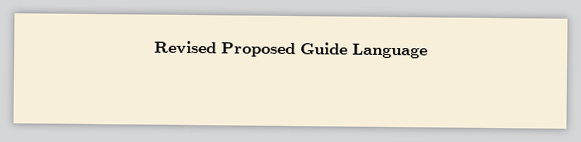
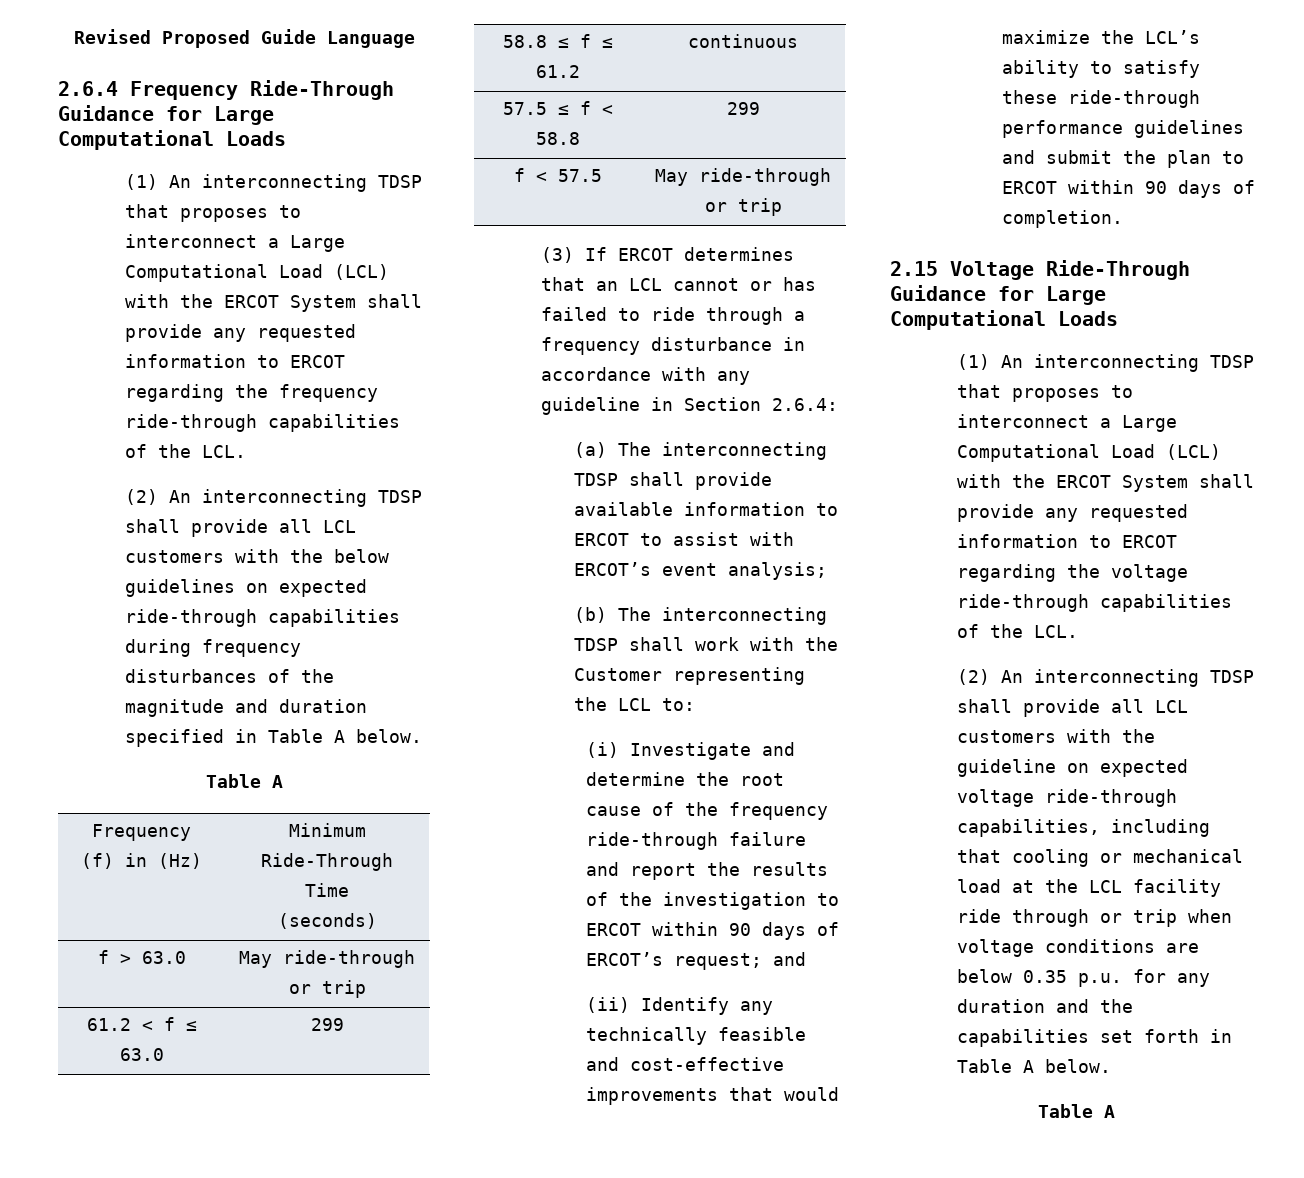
(428, 51) none -> [58,80,394,100] [58,105,274,125] [58,130,286,150] [124,174,422,192] [124,204,301,222] [124,234,345,252] [124,264,389,282] [124,294,422,312] [124,324,356,342] [124,354,345,368] [124,384,378,402] [124,414,400,432] [124,444,246,458] [124,489,422,507] [124,519,356,537] [124,549,389,563] [124,579,367,597] [124,609,400,627] [124,639,301,657] [124,669,334,683] [124,699,367,717] [124,729,422,747] [205,774,283,788] [92,824,191,841] [81,853,202,869] [288,823,366,837] [261,853,393,871] [305,883,349,897] [277,913,377,929] [97,950,186,964] [239,950,415,968] [288,980,366,998] [86,1017,197,1031] [119,1048,164,1061] [310,1018,344,1031] [502,34,613,48] [535,65,580,78] [688,34,798,48] [502,101,613,115] [535,132,580,145] [726,102,760,115] [513,168,602,182] [655,168,831,186] [704,198,782,216] [540,247,794,263] [540,277,816,291] [540,307,805,325] [540,337,805,355] [540,367,750,385] [540,397,838,415] [574,442,828,460] [574,472,773,490] [574,502,839,516] [574,532,795,546] [574,562,828,580] [574,607,828,625] [574,637,839,651] [574,667,806,685] [574,697,696,711] [585,742,795,760] [585,772,784,786] [585,802,828,820] [585,832,806,850] [585,862,828,880] [585,892,839,910] [585,922,839,940] [585,952,806,970] [585,997,773,1015] [585,1027,806,1045] [585,1057,784,1071] [585,1087,839,1105] [1001,30,1200,44] [1001,60,1200,78] [1001,90,1200,108] [1001,120,1244,138] [1001,150,1244,168] [1001,180,1255,198] [1001,210,1123,228] [890,260,1190,280] [890,285,1106,305] [890,310,1118,330] [956,354,1254,372] [956,384,1133,402] [956,414,1177,432] [956,444,1221,462] [956,474,1254,492] [956,504,1188,522] [956,534,1177,548] [956,564,1188,582] [956,594,1232,612] [956,624,1078,638] [956,669,1254,687] [956,699,1188,717] [956,729,1155,743] [956,759,1188,777] [956,789,1177,807] [956,819,1210,837] [956,849,1243,867] [956,879,1221,897] [956,909,1232,927] [956,939,1199,957] [956,969,1210,987] [956,999,1133,1013] [956,1029,1232,1047] [956,1059,1111,1073] [1037,1104,1115,1118] // 2.6.4 Frequency Ride-Through Guidance for Large Computational Loads // (1) An interconnecting TDSP that proposes to interconnect a Large Computational Load (LCL) with the ERCOT System shall provide any requested information to ERCOT regarding the frequency ride-through capabilities of the LCL. // (2) An interconnecting TDSP shall provide all LCL customers with the below guidelines on expected ride-through capabilities during frequency disturbances of the magnitude and duration specified in Table A below. // Table A // Frequency (f) in (Hz) | Minimum Ride-Through Time // (seconds) // f > 63.0 | May ride-through or trip // 61.2 < f ≤ 63.0 | 299 // 58.8 ≤ f ≤ 61.2 | continuous // 57.5 ≤ f < 58.8 | 299 // f < 57.5 | May ride-through or trip // (3) If ERCOT determines that an LCL cannot or has failed to ride through a frequency disturbance in accordance with any guideline in Section 2.6.4: // (a) The interconnecting TDSP shall provide available information to ERCOT to assist with ERCOT’s event analysis; // (b) The interconnecting TDSP shall work with the Customer representing the LCL to: // (i) Investigate and determine the root cause of the frequency ride-through failure and report the results of the investigation to ERCOT within 90 days of ERCOT’s request; and // (ii) Identify any technically feasible and cost-effective improvements that would maximize the LCL’s ability to satisfy these ride-through performance guidelines and submit the plan to ERCOT within 90 days of completion. // 2.15 Voltage Ride-Through Guidance for Large Computational Loads // (1) An interconnecting TDSP that proposes to interconnect a Large Computational Load (LCL) with the ERCOT System shall provide any requested information to ERCOT regarding the voltage ride-through capabilities of the LCL. // (2) An interconnecting TDSP shall provide all LCL customers with the guideline on expected voltage ride-through capabilities, including that cooling or mechanical load at the LCL facility ride through or trip when voltage conditions are below 0.35 p.u. for any duration and the capabilities set forth in Table A below. // Table A

